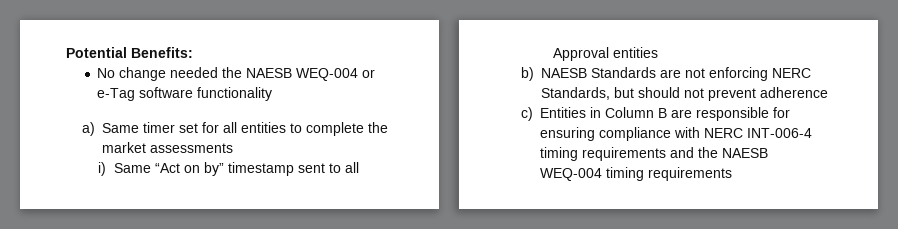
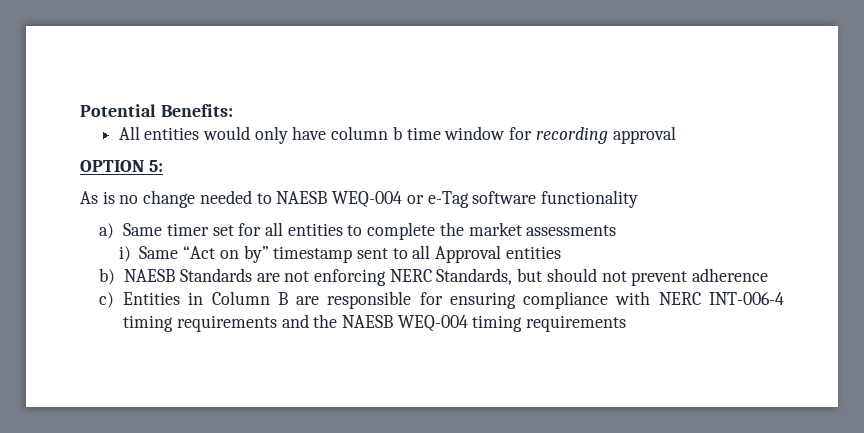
[97,68,116,78] No -> [118,126,676,144] [80,160,163,172] [80,191,139,204] All entities would only have column b time window for recording approval // OPTION 5: // As is no
[222,67,243,78] the -> [256,193,272,204] to

